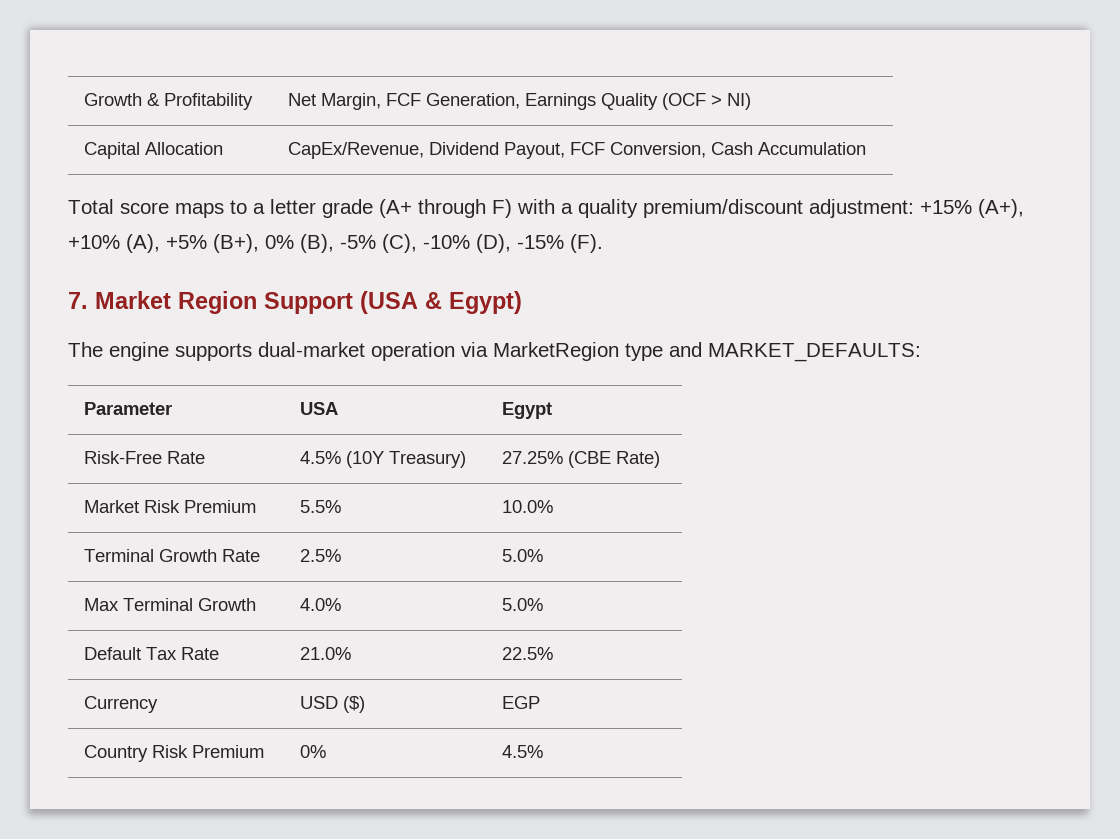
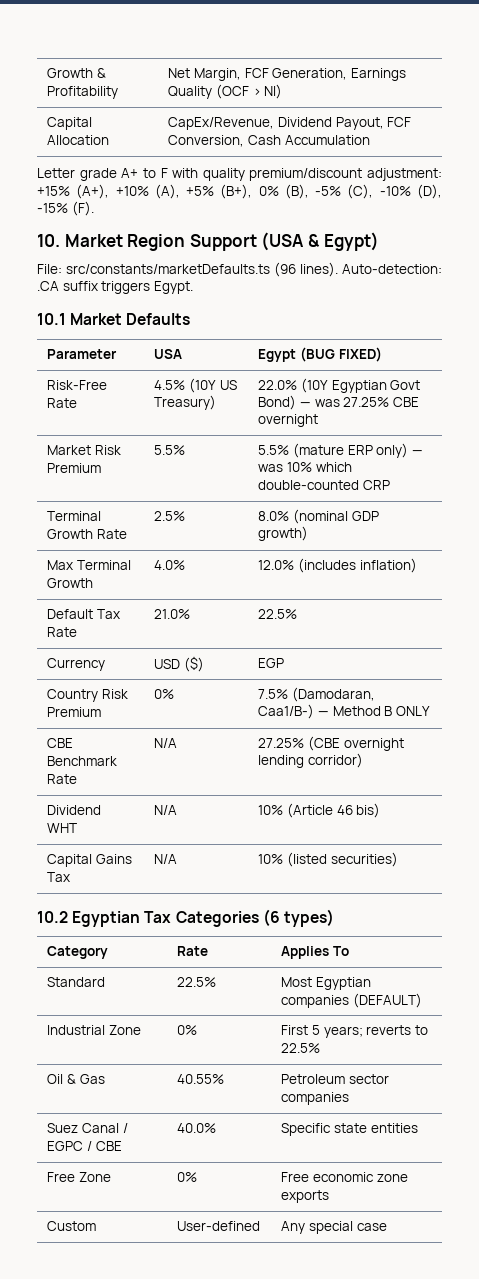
[68,199,573,218] Total score maps to a letter grade (A+ through F) with a -> [37,168,199,181] Letter grade A+ to F with
[68,292,88,309] 7. -> [37,234,60,247] 10.
[68,342,921,362] The engine supports dual-market operation via MarketRegion type and MARKET_DEFAULTS: -> [37,262,442,277] [37,281,193,294] [37,313,191,325] File: src/constants/marketDefaults.ts (96 lines). Auto-detection: .CA suffix triggers Egypt. // 10.1 Market Defaults
(553, 410) none -> [299,347,382,362] (BUG FIXED)
(385, 459) none -> [219,380,237,390] US
[502,451,661,468] [84,500,257,513] [300,500,342,513] [502,500,554,513] 27.25% (CBE Rate) // Market Risk Premium | 5.5% | 10.0% -> [258,378,421,393] [258,395,419,410] [258,414,319,427] [47,445,121,455] [47,463,102,473] [154,445,186,455] [258,443,423,458] [258,462,352,472] [258,480,390,490] 22.0% (10Y Egyptian Govt Bond) — was 27.25% CBE overnight // Market Risk Premium | 5.5% | 5.5% (mature ERP only) — was 10% which double-counted CRP
[502,549,544,562] 5.0% -> [258,509,379,524] [258,526,309,541] 8.0% (nominal GDP growth)
[502,598,544,611] 5.0% -> [258,558,417,573] 12.0% (includes inflation)
[502,745,544,758] 4.5% -> [258,687,375,702] [258,704,430,719] [47,738,74,748] [47,756,118,766] [47,774,78,784] [154,738,178,748] [258,736,404,751] [258,753,363,768] [47,805,102,815] [47,823,78,833] [154,805,178,815] [258,803,381,818] [47,854,132,867] [47,872,71,882] [154,854,178,864] [258,852,398,867] [37,909,334,927] [47,946,109,959] [177,946,209,956] [281,946,349,959] [47,977,106,987] [177,977,217,987] [281,977,371,990] [281,993,422,1008] [47,1025,141,1035] [177,1025,198,1035] [281,1025,428,1038] [281,1043,321,1053] [47,1074,105,1084] [177,1074,225,1084] [281,1074,389,1084] [281,1092,350,1105] [47,1123,128,1133] [47,1141,122,1151] [177,1123,217,1133] [281,1123,418,1136] [47,1172,111,1182] [177,1172,198,1182] [281,1172,408,1182] [281,1190,330,1203] [47,1221,97,1231] [177,1221,261,1231] [281,1221,387,1234] 7.5% (Damodaran, Caa1/B-) — Method B ONLY // CBE Benchmark Rate | N/A | 27.25% (CBE overnight lending corridor) // Dividend WHT | N/A | 10% (Article 46 bis) // Capital Gains Tax | N/A | 10% (listed securities) // 10.2 Egyptian Tax Categories (6 types) // Category | Rate | Applies To // Standard | 22.5% | Most Egyptian companies (DEFAULT) // Industrial Zone | 0% | First 5 years; reverts to 22.5% // Oil & Gas | 40.55% | Petroleum sector companies // Suez Canal / EGPC / CBE | 40.0% | Specific state entities // Free Zone | 0% | Free economic zone exports // Custom | User-defined | Any special case

